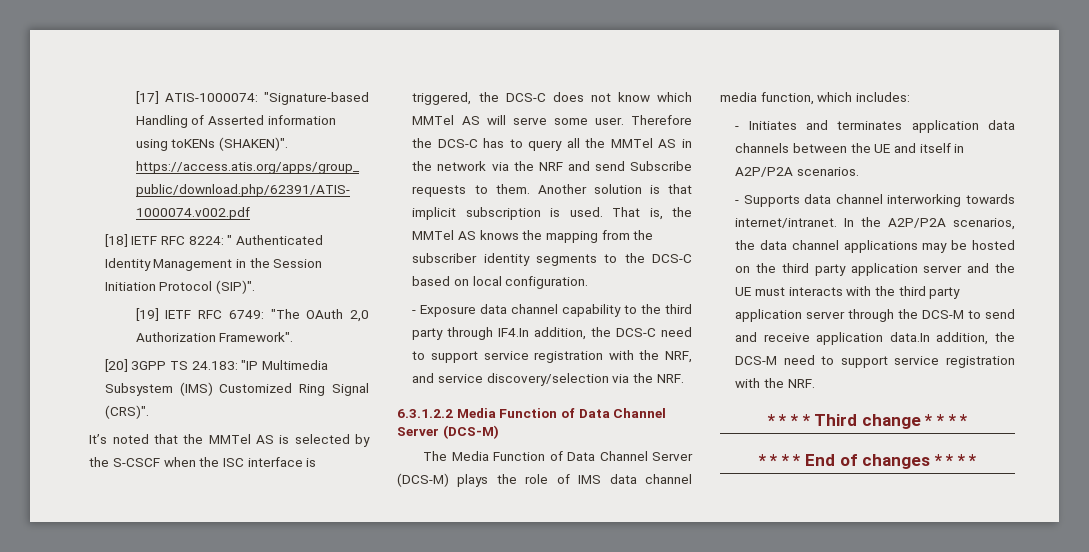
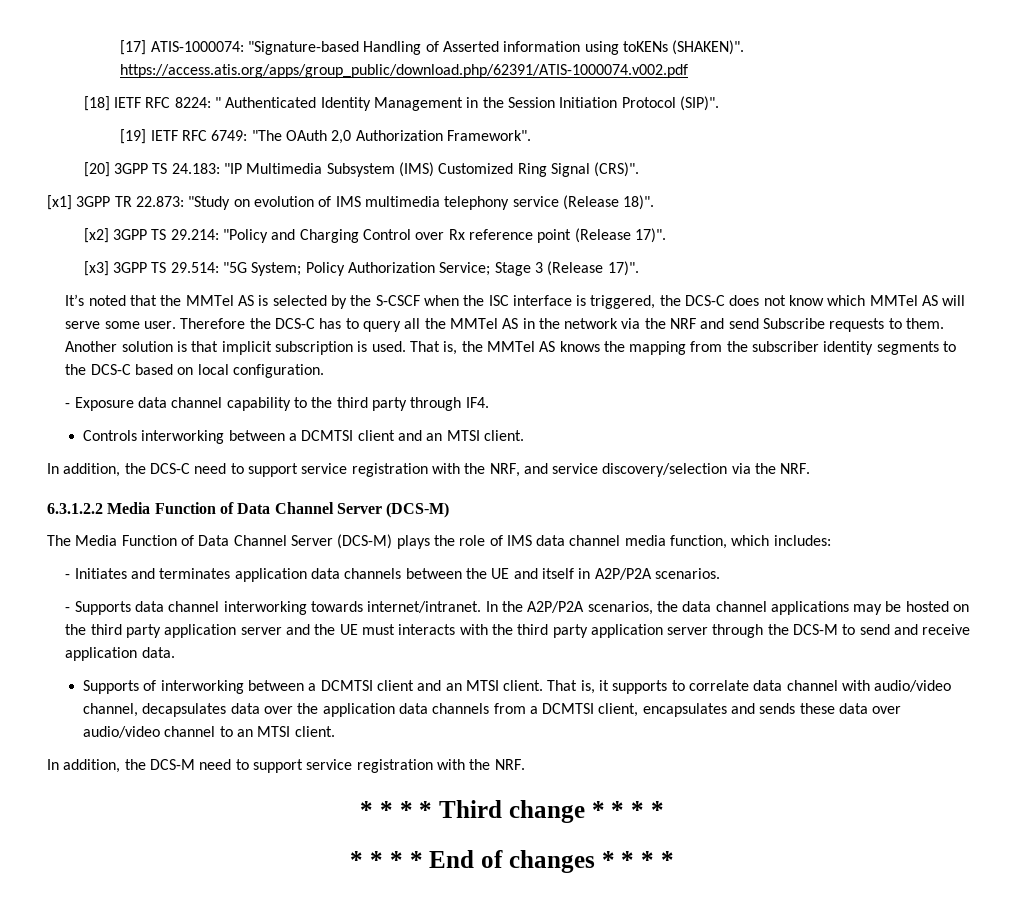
(149, 412) none -> [47,195,655,210] [83,228,666,243] [83,261,639,276] // [x1] 3GPP TR 22.873: "Study on evolution of IMS multimedia telephony service (Release 18)". // [x2] 3GPP TS 29.214: "Policy and Charging Control over Rx reference point (Release 17)". // [x3] 3GPP TS 29.514: "5G System; Policy Authorization Service; Stage 3 (Release 17)".
[498,328,530,337] IF4.In -> [465,397,489,408] [82,430,524,444] [47,463,59,474] IF4. // Controls interworking between a DCMTSI client and an MTSI client. // In
[889,332,930,342] data.In -> [141,647,175,658] [82,680,952,694] [82,703,902,717] [82,726,335,738] [47,759,59,770] data. // Supports of interworking between a DCMTSI client and an MTSI client. That is, it supports to correlate data channel with audio/video channel, decapsulates data over the application data channels from a DCMTSI client, encapsulates and sends these data over audio/video channel to an MTSI client. // In

